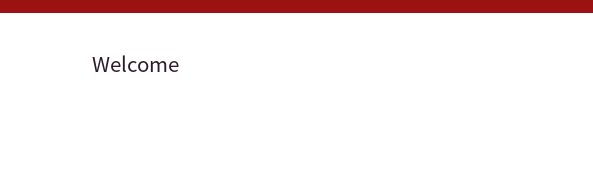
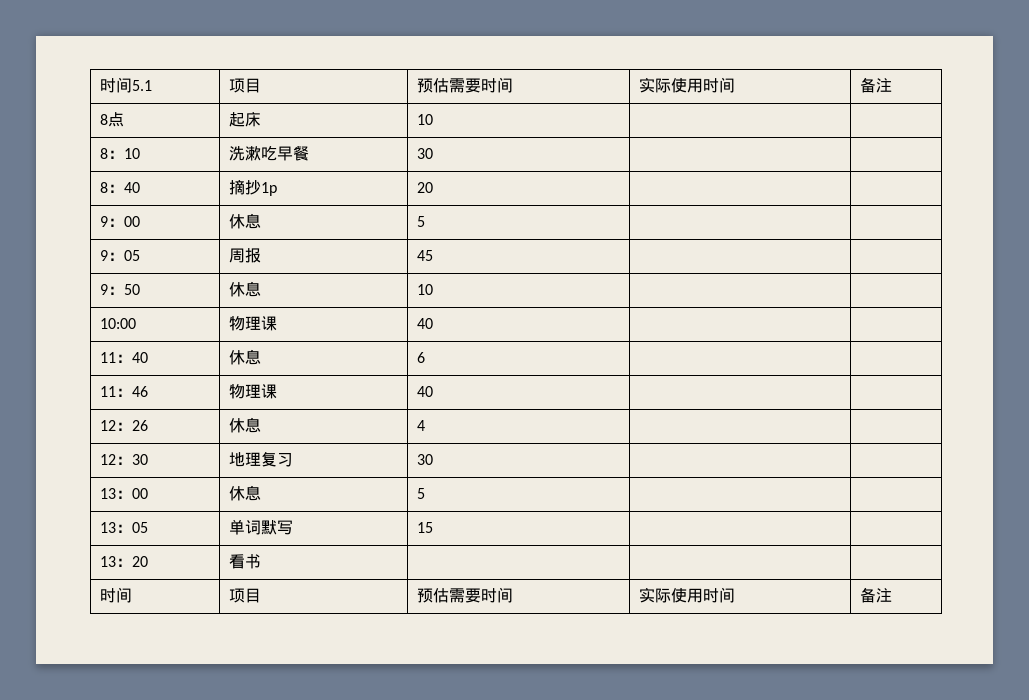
[92,55,179,72] Welcome -> [100,77,153,93] [229,78,262,93] [417,77,514,93] [639,77,736,93] [860,77,893,93] [100,112,125,127] [229,112,262,127] [417,114,434,125] [100,148,141,159] [229,146,310,161] [417,148,434,159] [100,182,141,193] [229,179,278,196] [417,182,434,193] [100,216,141,227] [229,213,262,229] [417,216,426,227] [100,250,141,261] [229,248,262,263] [417,250,434,261] [100,284,141,295] [229,281,262,297] [417,284,434,295] [100,318,137,329] [229,316,278,331] [417,318,434,329] [100,352,149,363] [229,349,262,365] [417,352,426,363] [100,386,149,397] [229,384,278,399] [417,386,434,397] [100,420,149,431] [229,417,262,433] [417,420,426,431] [100,454,149,465] [229,452,294,467] [417,454,434,465] [100,488,149,499] [229,485,262,501] [417,488,426,499] [100,522,149,533] [229,519,294,535] [417,522,434,533] [100,556,149,567] [229,554,262,569] [100,587,133,603] [229,588,262,603] [417,587,514,603] [639,587,736,603] [860,587,893,603] 时间5.1 | 项目 | 预估需要时间 | 实际使用时间 | 备注 // 8点 | 起床 | 10 | | // 8：10 | 洗漱吃早餐 | 30 | | // 8：40 | 摘抄1p | 20 | | // 9：00 | 休息 | 5 | | // 9：05 | 周报 | 45 | | // 9：50 | 休息 | 10 | | // 10:00 | 物理课 | 40 | | // 11：40 | 休息 | 6 | | // 11：46 | 物理课 | 40 | | // 12：26 | 休息 | 4 | | // 12：30 | 地理复习 | 30 | | // 13：00 | 休息 | 5 | | // 13：05 | 单词默写 | 15 | | // 13：20 | 看书 | | | // 时间 | 项目 | 预估需要时间 | 实际使用时间 | 备注

